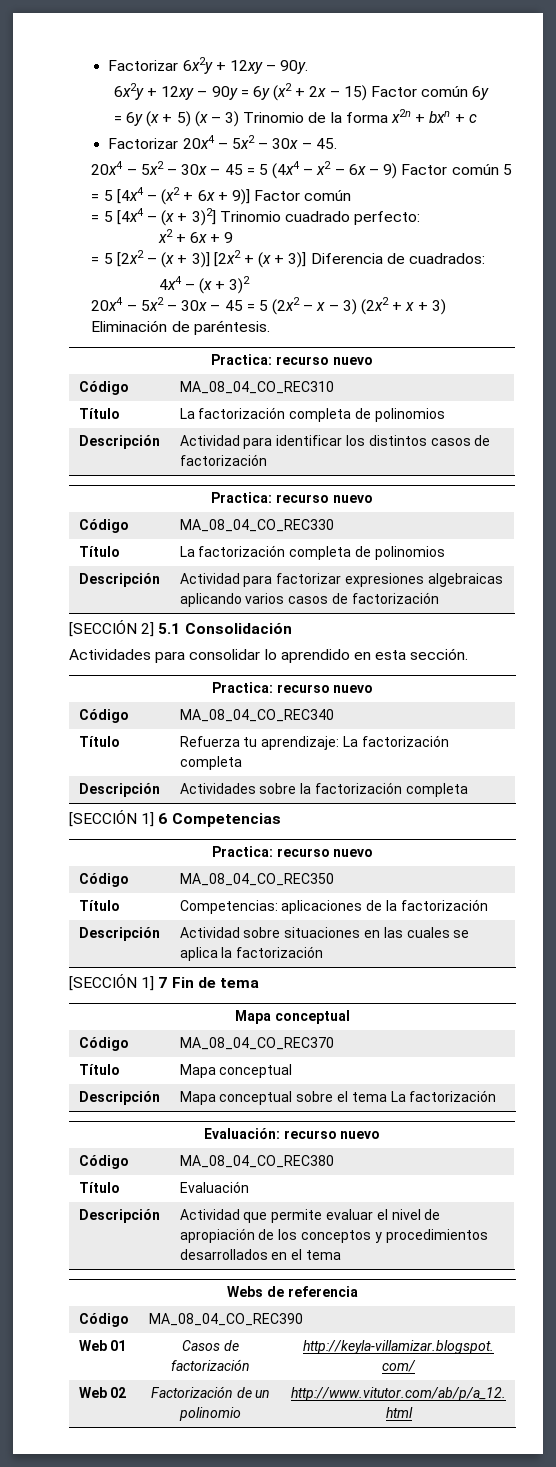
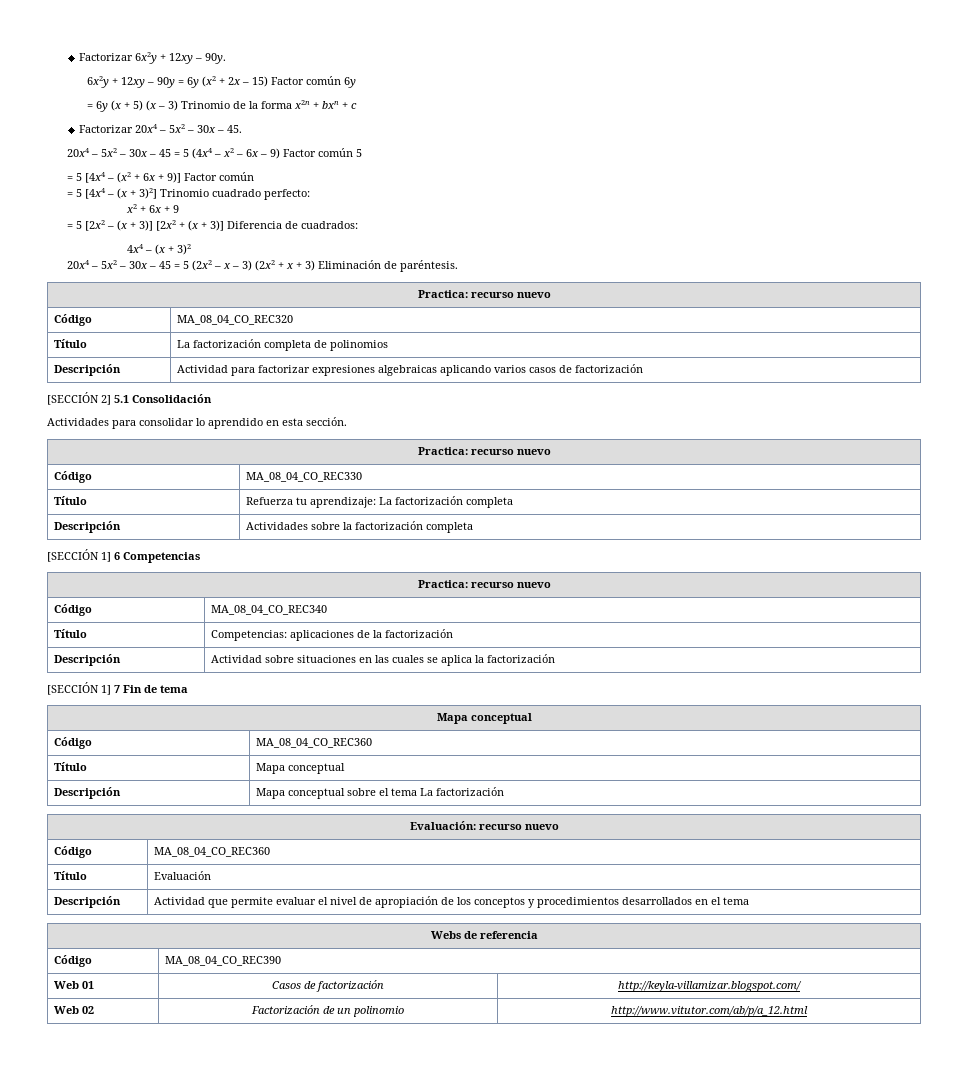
[179,381,334,394] [78,408,120,419] [179,407,445,422] [78,435,160,449] [179,435,491,449] [179,454,267,466] [211,492,373,503] [78,519,129,533] [179,519,334,532] MA_08_04_CO_REC310 // Título | La factorización completa de polinomios // Descripción | Actividad para identificar los distintos casos de factorización // Practica: recurso nuevo // Código | MA_08_04_CO_REC330 -> [176,315,293,325] MA_08_04_CO_REC320
[179,709,334,722] MA_08_04_CO_REC340 -> [245,472,362,482] MA_08_04_CO_REC330
[179,873,334,886] MA_08_04_CO_REC350 -> [210,605,327,615] MA_08_04_CO_REC340
[179,1037,334,1050] MA_08_04_CO_REC370 -> [255,738,372,748] MA_08_04_CO_REC360
[179,1155,334,1168] MA_08_04_CO_REC380 -> [153,847,270,857] MA_08_04_CO_REC360

